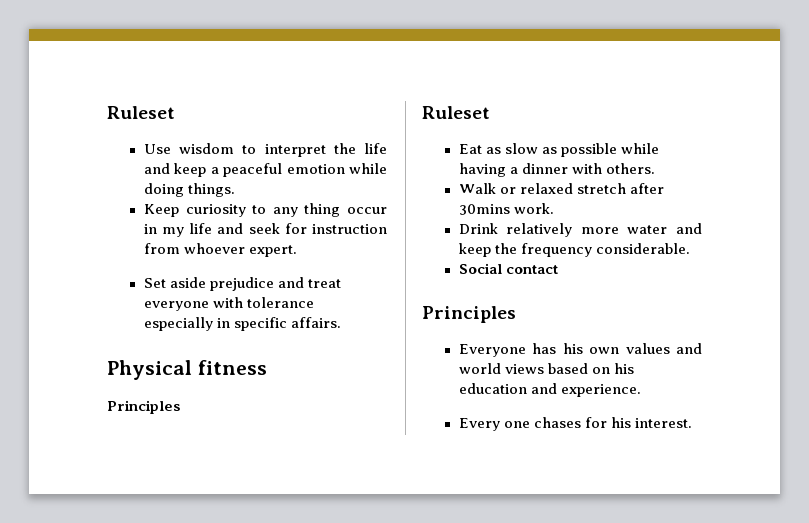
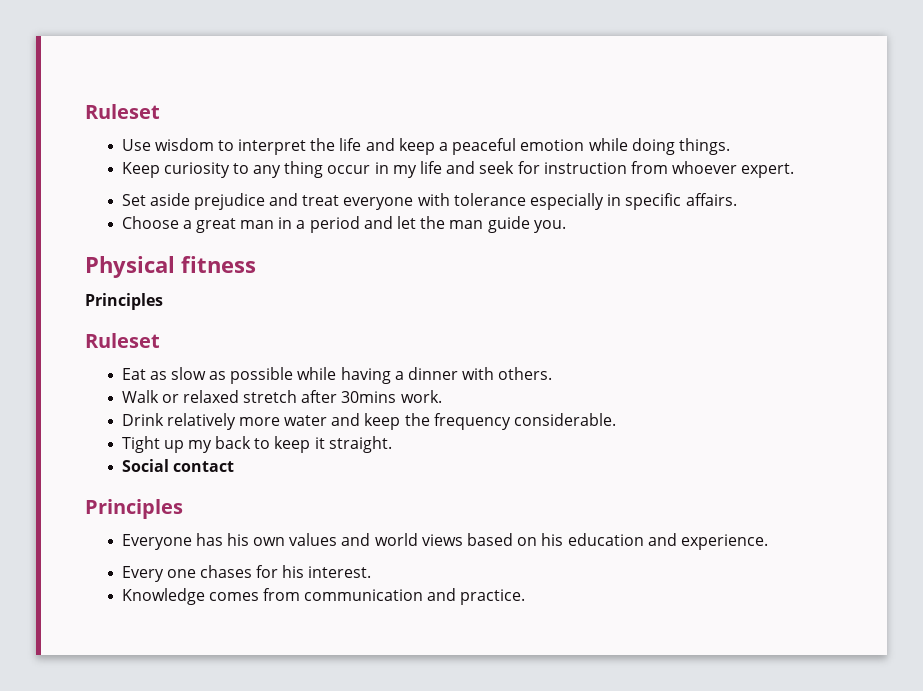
(342, 322) none -> [121,216,566,233] // Choose a great man in a period and let the man guide you.
(691, 248) none -> [121,436,392,453] // Tight up my back to keep it straight.
(693, 423) none -> [121,588,526,605] // Knowledge comes from communication and practice.

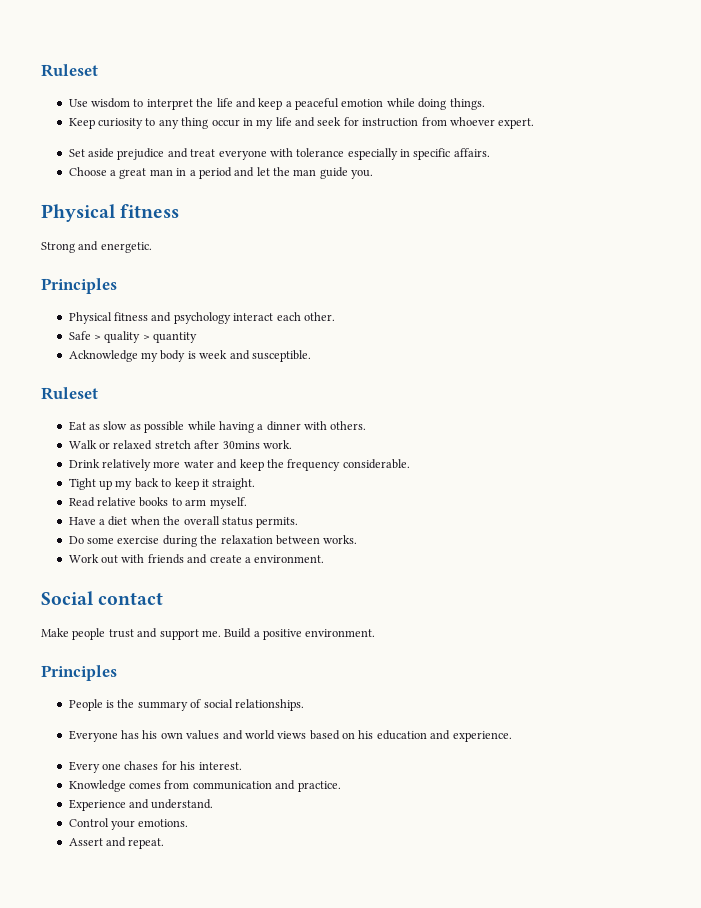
[85,293,163,310] Principles -> [41,241,152,253] [41,278,117,294] [68,312,335,324] [68,331,198,343] [68,350,311,362] Strong and energetic. // Principles // Physical fitness and psychology interact each other. // Safe > quality > quantity // Acknowledge my body is week and susceptible.
[121,459,234,472] [85,499,183,519] Social contact // Principles -> [68,497,247,509] [68,516,299,528] [68,535,358,547] [68,554,325,564] [41,591,164,605] [41,628,376,640] [41,665,117,681] [68,699,304,711] Read relative books to arm myself. // Have a diet when the overall status permits. // Do some exercise during the relaxation between works. // Work out with friends and create a environment. // Social contact // Make people trust and support me. Build a positive environment. // Principles // People is the summary of social relationships.
(526, 597) none -> [68,799,214,811] [68,818,189,830] [68,837,165,849] // Experience and understand. // Control your emotions. // Assert and repeat.

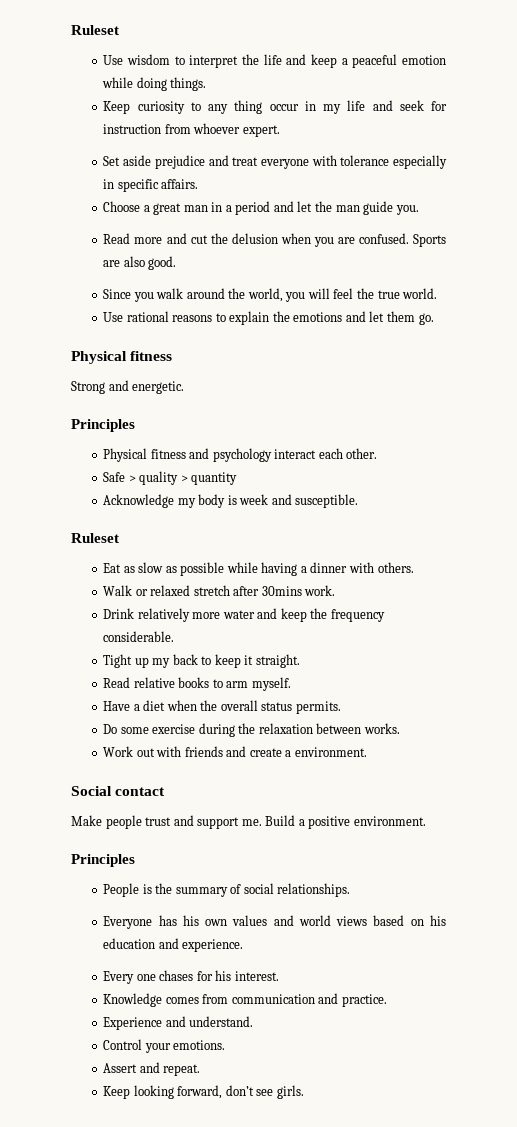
(374, 174) none -> [103,233,446,247] [103,256,177,270] [103,288,438,302] [103,311,434,325] // Read more and cut the delusion when you are confused. Sports are also good. // Since you walk around the world, you will feel the true world. // Use rational reasons to explain the emotions and let them go.
(165, 843) none -> [103,1085,304,1099] // Keep looking forward, don’t see girls.

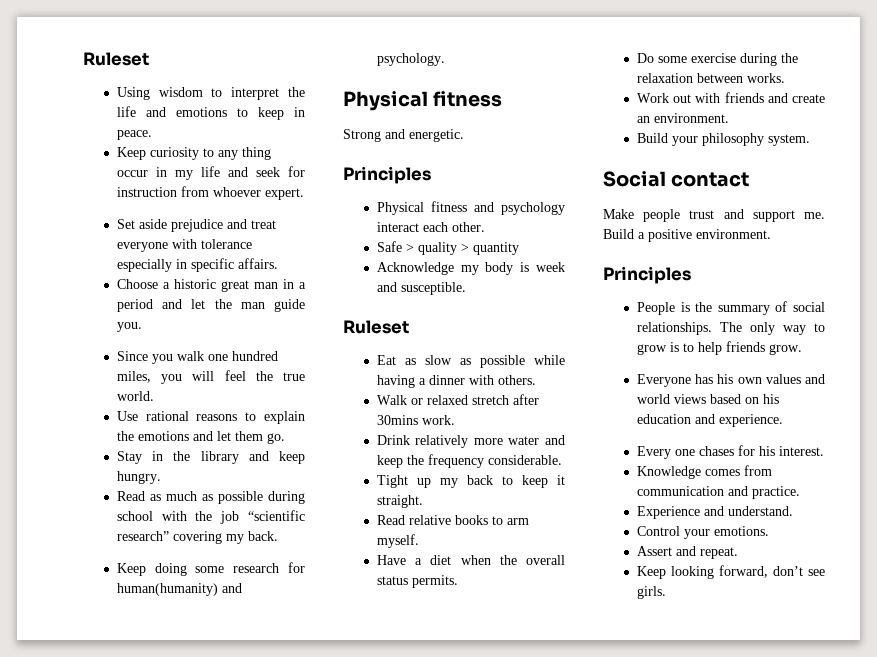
[71,25,119,35] [103,55,124,65] Ruleset // Use -> [83,52,149,66] [116,87,150,100] Ruleset // Using
[311,54,446,68] [102,77,207,91] keep a peaceful emotion while doing things. -> [175,107,305,120] [116,130,152,140] emotions to keep in peace.
(150, 208) none -> [173,279,216,289] historic
[103,233,446,247] [103,256,177,270] // Read more and cut the delusion when you are confused. Sports are also good. -> (142, 327) none
[186,288,283,302] around the world, -> [207,351,278,361] [116,371,151,383] one hundred miles,
(434, 319) none -> [116,451,305,464] [116,471,161,484] [116,491,305,504] [116,510,305,524] [116,531,278,544] [116,562,305,576] [116,583,242,596] [376,53,445,66] // Stay in the library and keep hungry. // Read as much as possible during school with the job “scientific research” covering my back. // Keep doing some research for human(humanity) and psychology.
[285,747,367,757] a environment. -> [636,113,729,123] [636,133,810,146] an environment. // Build your philosophy system.
(351, 890) none -> [719,322,825,335] [636,341,802,355] The only way to grow is to help friends grow.

